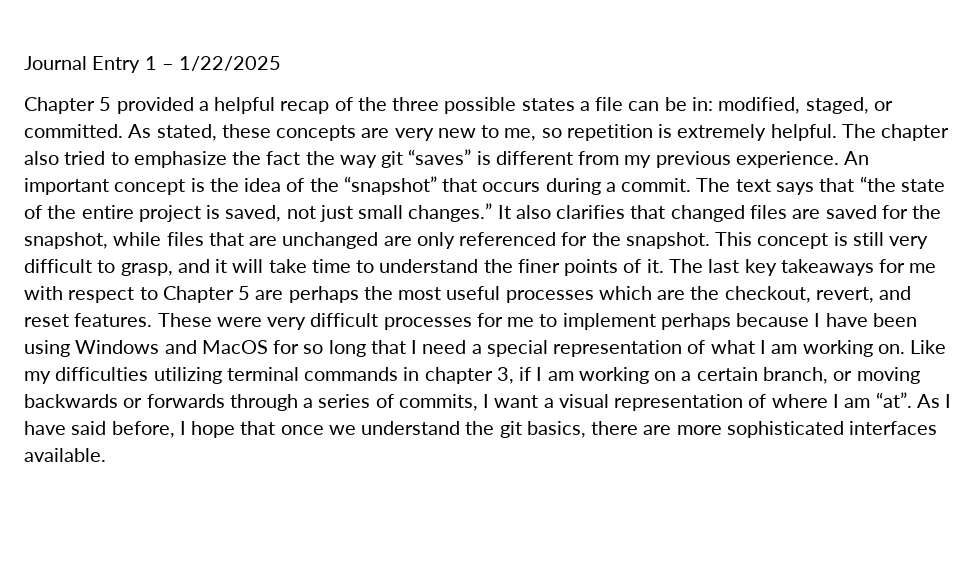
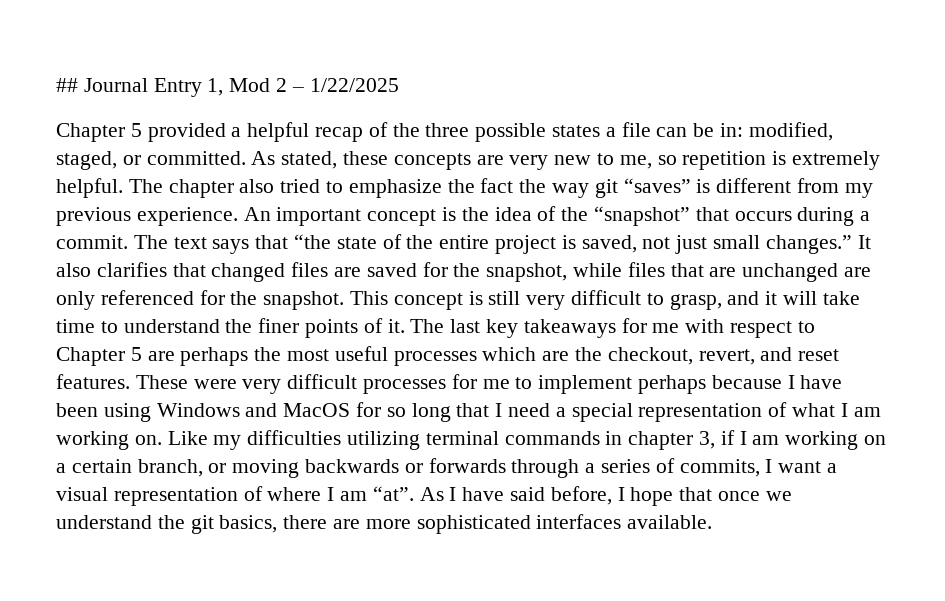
(24, 63) none -> [56,78,78,92] ##
[144,56,157,70] 1 -> [207,78,288,96] 1, Mod 2

